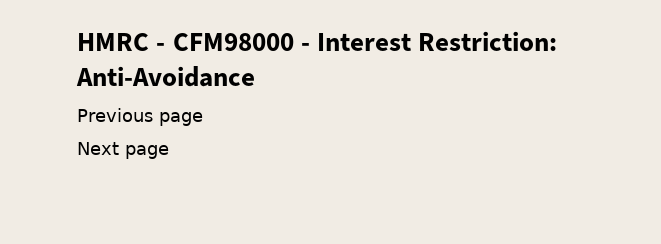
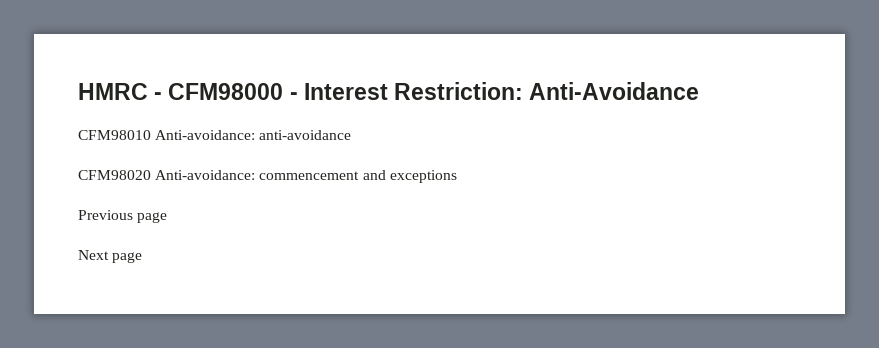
(255, 76) none -> [78,130,352,140] [78,170,457,183] // CFM98010 Anti-avoidance: anti-avoidance // CFM98020 Anti-avoidance: commencement and exceptions

